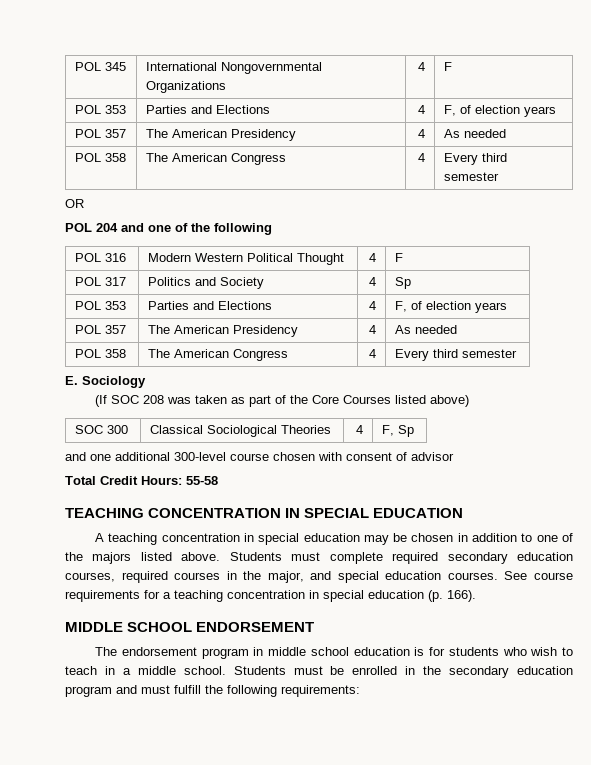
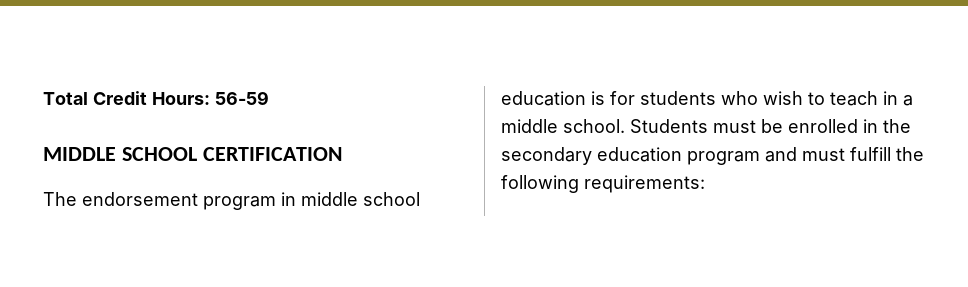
[75,62,127,71] [146,62,323,74] [146,81,227,93] [417,62,425,71] [444,62,453,71] [75,105,127,114] [146,105,271,114] [417,105,425,114] [444,105,557,117] [75,129,127,138] [146,129,297,141] [417,129,425,138] [444,129,507,138] [75,153,127,162] [146,153,287,165] [417,153,425,162] [444,153,508,165] [444,172,500,181] [65,199,84,208] [65,223,272,235] [75,253,127,262] [148,253,345,265] [368,253,376,262] [395,253,404,262] [75,277,127,286] [148,277,265,289] [368,277,376,286] [395,277,412,289] [75,301,127,310] [148,301,273,310] [368,301,376,310] [395,301,508,313] [75,325,127,334] [148,325,299,337] [368,325,376,334] [395,325,458,334] [75,349,127,358] [148,349,289,361] [368,349,376,358] [395,349,518,361] [65,376,146,388] [95,395,470,407] [75,425,129,434] [150,425,332,437] [355,425,363,434] [382,425,415,437] [65,452,454,461] [65,476,218,485] [65,508,464,518] [95,533,573,545] [65,552,573,564] [65,571,573,583] [65,590,476,602] POL 345 | International Nongovernmental Organizations | 4 | F // POL 353 | Parties and Elections | 4 | F, of election years // POL 357 | The American Presidency | 4 | As needed // POL 358 | The American Congress | 4 | Every third semester // OR // POL 204 and one of the following // POL 316 | Modern Western Political Thought | 4 | F // POL 317 | Politics and Society | 4 | Sp // POL 353 | Parties and Elections | 4 | F, of election years // POL 357 | The American Presidency | 4 | As needed // POL 358 | The American Congress | 4 | Every third semester // E. Sociology // (If SOC 208 was taken as part of the Core Courses listed above) // SOC 300 | Classical Sociological Theories | 4 | F, Sp // and one additional 300-level course chosen with consent of advisor // Total Credit Hours: 55-58 // TEACHING CONCENTRATION IN SPECIAL EDUCATION // A teaching concentration in special education may be chosen in addition to one of the majors listed above. Students must complete required secondary education courses, required courses in the major, and special education courses. See course requirements for a teaching concentration in special education (p. 166). -> [43,91,269,105] Total Credit Hours: 56-59
[196,622,315,632] ENDORSEMENT -> [202,147,342,161] CERTIFICATION

